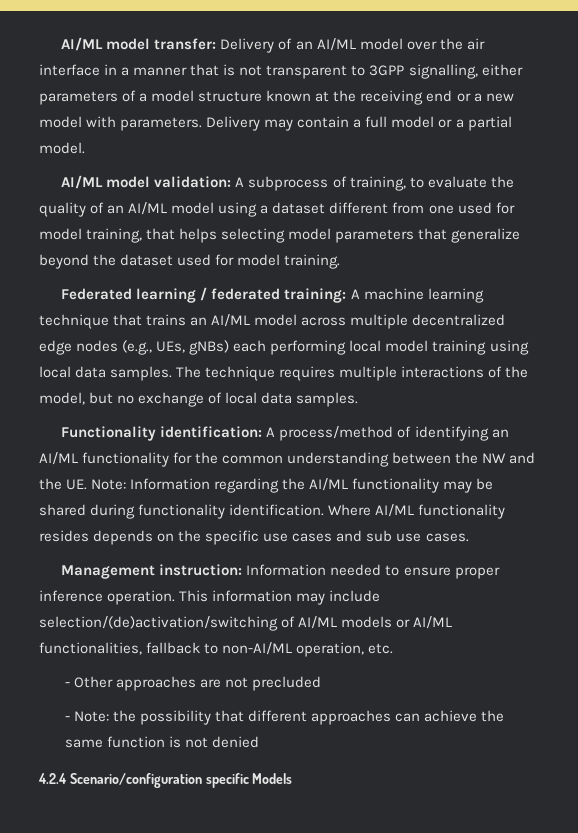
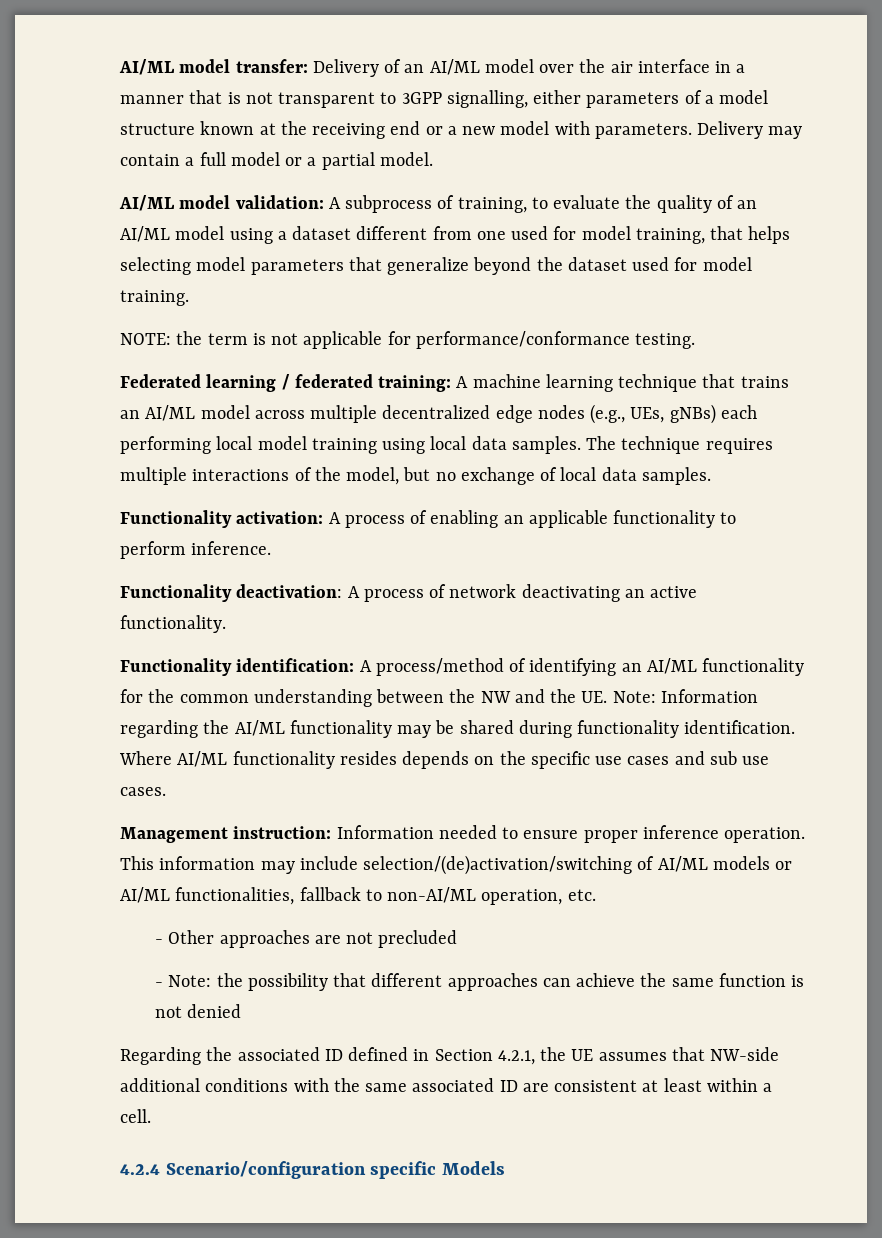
(341, 261) none -> [120,331,696,349] // NOTE: the term is not applicable for performance/conformance testing.
(359, 399) none -> [120,510,737,528] [120,541,272,559] [120,584,698,602] [120,615,226,633] // Functionality activation: A process of enabling an applicable functionality to perform inference. // Functionality deactivation: A process of network deactivating an active functionality.
(260, 742) none -> [120,1047,780,1065] [120,1078,773,1092] [120,1109,151,1123] // Regarding the associated ID defined in Section 4.2.1, the UE assumes that NW-side additional conditions with the same associated ID are consistent at least within a cell.

